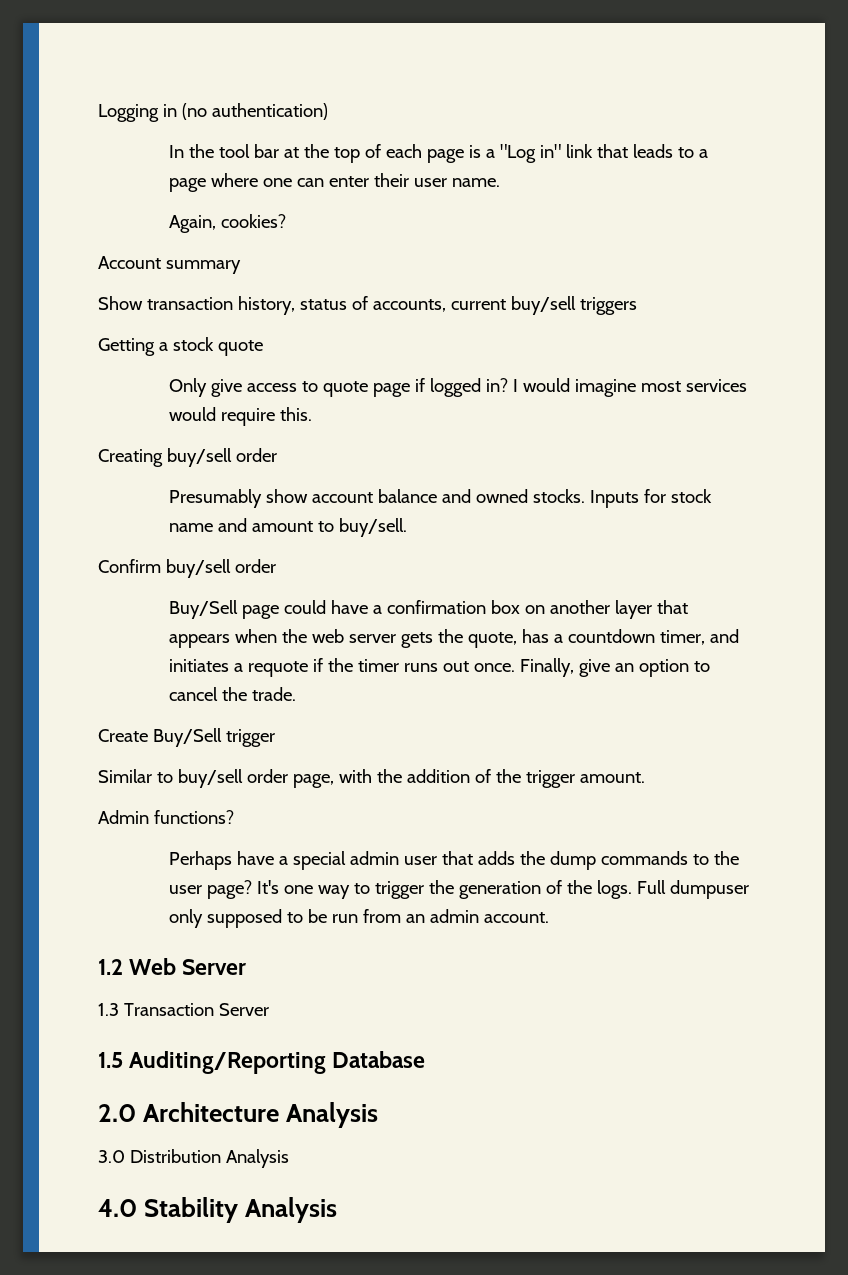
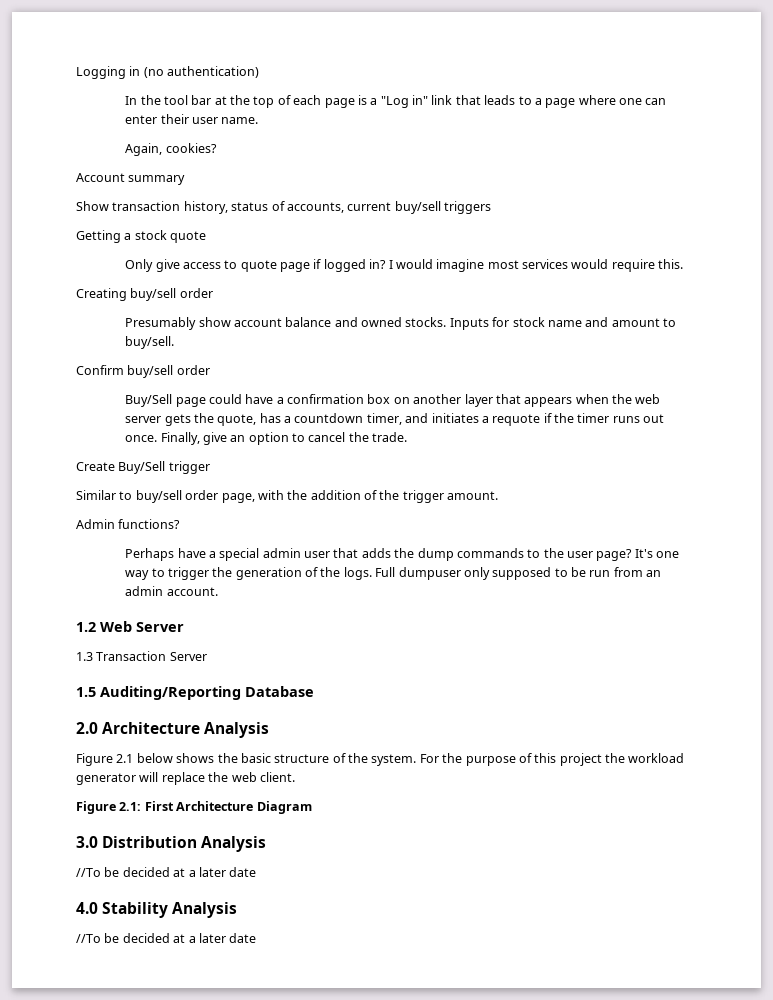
[98,1149,289,1168] [98,1197,338,1223] 3.0 Distribution Analysis // 4.0 Stability Analysis -> [76,753,685,766] [76,772,295,785] [76,801,312,814] [76,836,267,852] [76,867,257,877] [76,902,238,918] [76,933,257,943] Figure 2.1 below shows the basic structure of the system. For the purpose of this project the workload generator will replace the web client. // Figure 2.1: First Architecture Diagram // 3.0 Distribution Analysis // //To be decided at a later date // 4.0 Stability Analysis // //To be decided at a later date

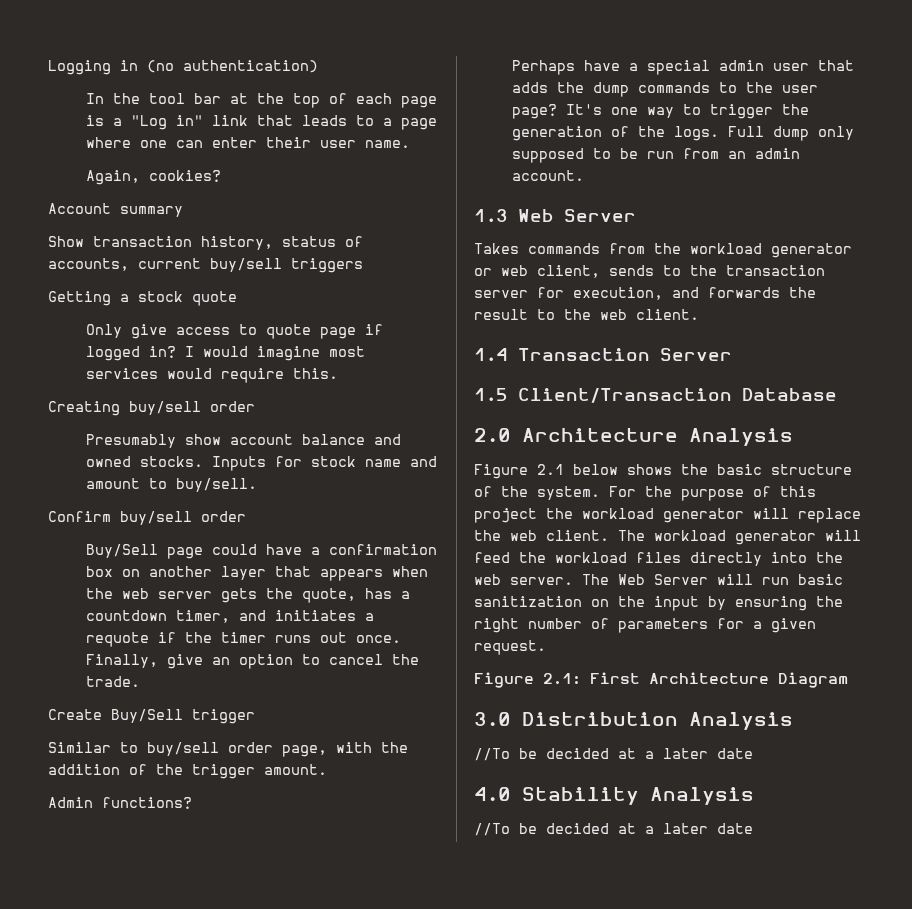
[398,567,461,580] dumpuser -> [772,126,809,141] dump
[76,622,96,632] 1.2 -> [474,209,508,222] 1.3
[76,652,93,661] 1.3 -> [474,243,852,258] [474,265,825,278] [474,287,816,300] [474,309,699,320] [474,348,508,361] Takes commands from the workload generator or web client, sends to the transaction server for execution, and forwards the result to the web client. // 1.4
[100,686,241,700] Auditing/Reporting -> [518,388,732,403] Client/Transaction
(295, 777) none -> [618,530,861,545] [474,552,843,566] [474,574,843,585] [474,596,843,611] [474,618,816,633] [474,640,546,655] The workload generator will feed the workload files directly into the web server. The Web Server will run basic sanitization on the input by ensuring the right number of parameters for a given request.

